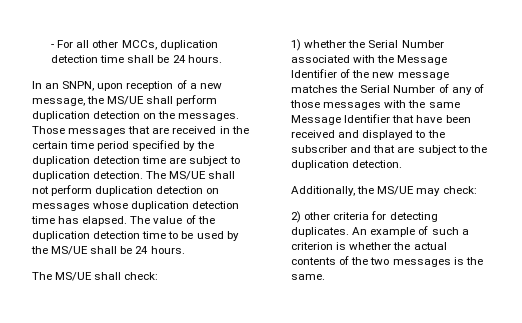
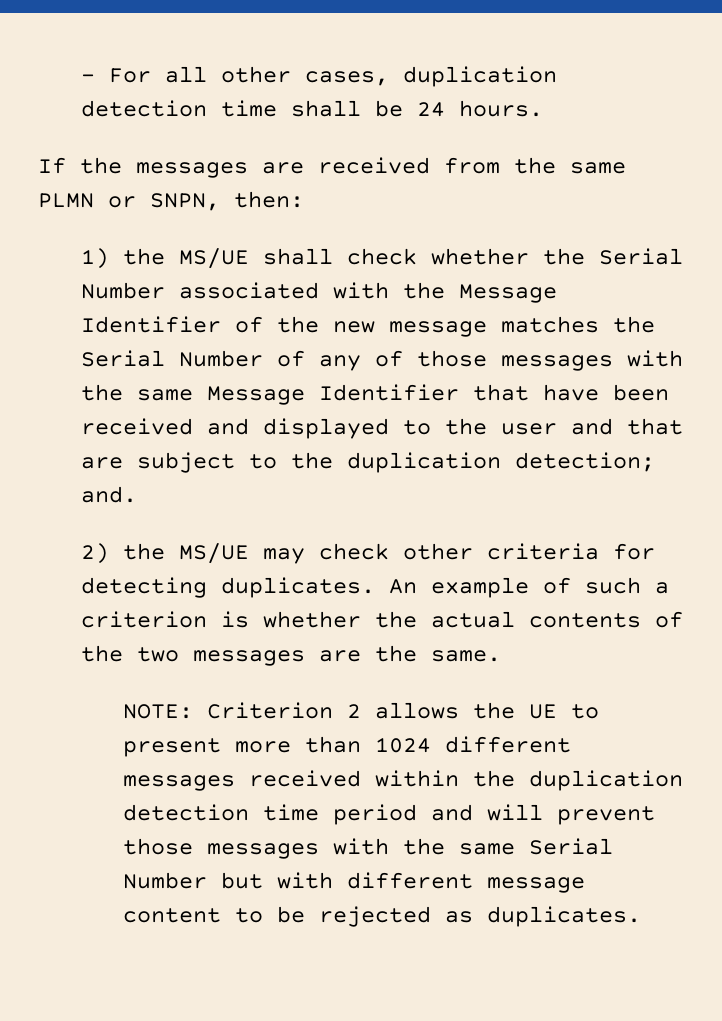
[121,40,157,50] MCCs, -> [304,71,389,86] cases,
[32,80,222,91] [32,95,218,106] [32,111,240,121] [32,126,249,136] [32,140,214,151] [32,156,240,166] [32,171,236,181] [32,185,220,196] [32,201,240,211] [31,215,215,226] [32,231,239,241] [31,246,185,255] [32,272,159,281] [291,39,302,51] In an SNPN, upon reception of a new message, the MS/UE shall perform duplication detection on the messages. Those messages that are received in the certain time period specified by the duplication detection time are subject to duplication detection. The MS/UE shall not perform duplication detection on messages whose duplication detection time has elapsed. The value of the duplication detection time to be used by the MS/UE shall be 24 hours. // The MS/UE shall check: // 1) -> [38,157,626,178] [38,191,304,211] [80,248,417,269] If the messages are received from the same PLMN or SNPN, then: // 1) the MS/UE shall check
[291,145,348,153] subscriber -> [500,423,557,435] user
[352,160,403,168] [291,186,356,196] detection. // Additionally, -> [514,452,655,472] [80,486,137,503] [80,543,109,564] detection; and. // 2)
[442,186,477,194] [291,211,302,223] check: // 2) -> [318,543,389,560] check
[453,257,464,265] is -> [318,650,361,662] are
(326, 277) none -> [123,702,600,719] [123,736,572,757] [123,770,684,791] [123,804,656,825] [123,838,614,859] [123,872,586,893] [123,906,642,927] // NOTE: Criterion 2 allows the UE to present more than 1024 different messages received within the duplication detection time period and will prevent those messages with the same Serial Number but with different message content to be rejected as duplicates.

